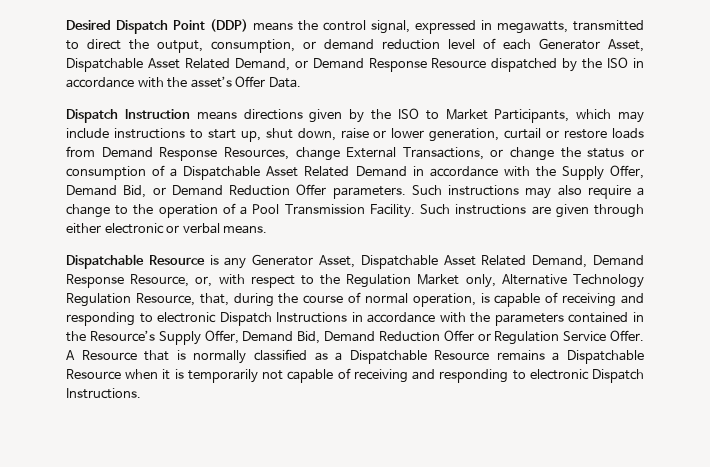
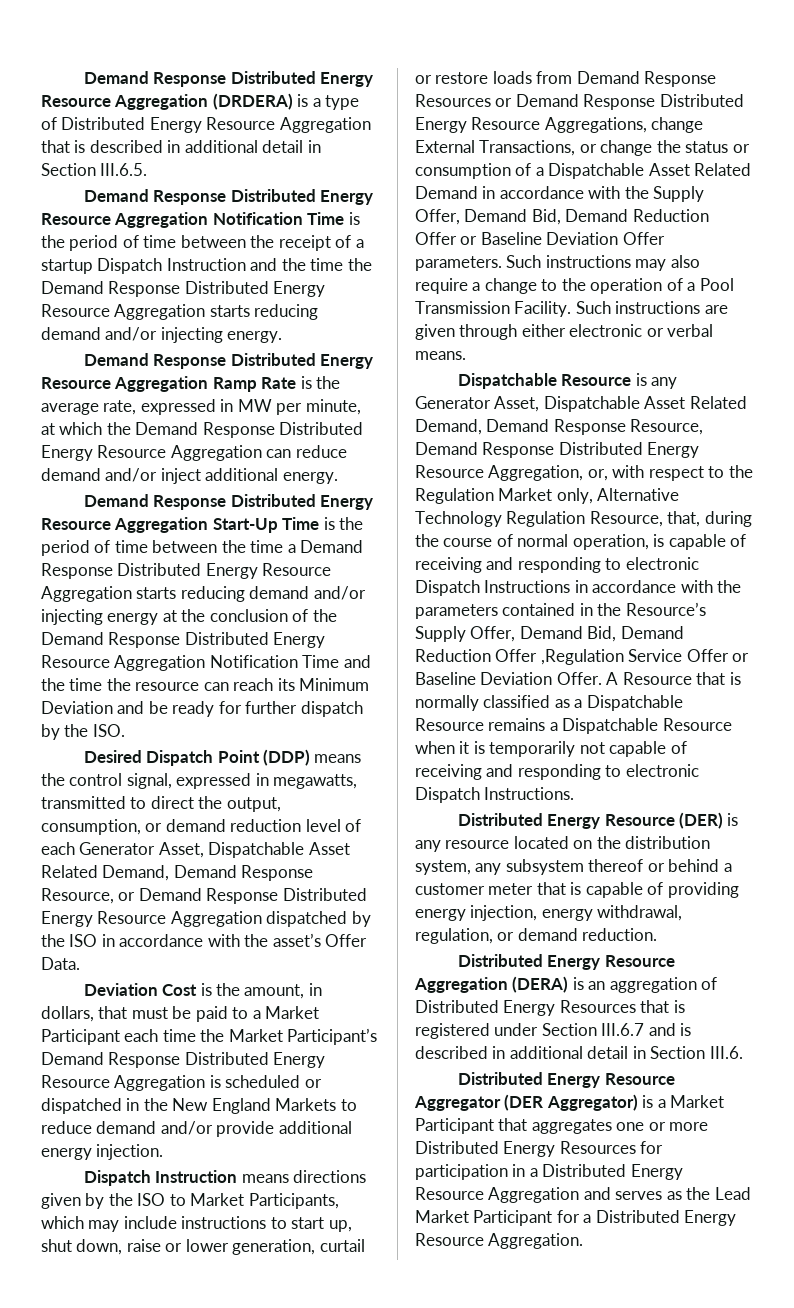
(66, 25) none -> [83,71,374,87] [41,93,360,110] [41,117,371,133] [41,140,321,153] [41,163,148,176] [83,189,374,205] [41,212,360,228] [41,235,364,251] [41,258,372,274] [41,281,326,297] [41,304,319,320] [41,327,283,343] [83,353,374,369] [41,376,341,392] [41,399,361,415] [41,422,364,438] [41,445,347,461] [41,468,338,484] [83,494,374,510] [41,517,364,533] [41,540,364,556] [41,563,332,579] [41,586,366,602] [41,609,337,625] [41,632,326,648] [41,655,371,671] [41,678,370,691] [41,701,363,717] [41,724,125,740] Demand Response Distributed Energy Resource Aggregation (DRDERA) is a type of Distributed Energy Resource Aggregation that is described in additional detail in Section III.6.5. // Demand Response Distributed Energy Resource Aggregation Notification Time is the period of time between the receipt of a startup Dispatch Instruction and the time the Demand Response Distributed Energy Resource Aggregation starts reducing demand and/or injecting energy. // Demand Response Distributed Energy Resource Aggregation Ramp Rate is the average rate, expressed in MW per minute, at which the Demand Response Distributed Energy Resource Aggregation can reduce demand and/or inject additional energy. // Demand Response Distributed Energy Resource Aggregation Start-Up Time is the period of time between the time a Demand Response Distributed Energy Resource Aggregation starts reducing demand and/or injecting energy at the conclusion of the Demand Response Distributed Energy Resource Aggregation Notification Time and the time the resource can reach its Minimum Deviation and be ready for further dispatch by the ISO. //
[294,58,487,72] or Demand Response Resource -> [173,865,314,881] [41,888,367,904] [41,911,262,927] Demand Response Resource, or Demand Response Distributed Energy Resource Aggregation
(301, 82) none -> [83,983,322,999] [41,1006,320,1022] [41,1028,378,1045] [41,1052,326,1068] [41,1075,322,1091] [41,1098,357,1114] [41,1121,352,1137] [41,1144,164,1160] // Deviation Cost is the amount, in dollars, that must be paid to a Market Participant each time the Market Participant’s Demand Response Distributed Energy Resource Aggregation is scheduled or dispatched in the New England Markets to reduce demand and/or provide additional energy injection.
[223,147,289,160] Resources, -> [415,94,744,110] [415,117,647,133] Resources or Demand Response Distributed Energy Resource Aggregations,
[152,184,327,196] or Demand Reduction Offer -> [565,209,709,222] [415,232,665,245] Demand Reduction Offer or Baseline Deviation Offer
(190, 280) none -> [415,442,700,458] [415,465,584,481] Demand Response Distributed Energy Resource Aggregation,
[477,331,607,345] or Regulation Service -> [540,649,750,665] [415,672,553,685] ,Regulation Service Offer or Baseline Deviation
(141, 393) none -> [457,812,739,829] [415,836,711,852] [415,859,732,875] [415,882,739,898] [415,905,683,921] [415,928,658,944] [457,954,675,970] [414,976,718,993] [415,1000,685,1016] [415,1023,692,1039] [415,1046,743,1059] [457,1072,675,1088] [414,1094,725,1111] [415,1118,709,1134] [415,1141,664,1157] [415,1164,683,1180] [415,1187,751,1203] [415,1210,737,1226] [415,1233,584,1249] // Distributed Energy Resource (DER) is any resource located on the distribution system, any subsystem thereof or behind a customer meter that is capable of providing energy injection, energy withdrawal, regulation, or demand reduction. // Distributed Energy Resource Aggregation (DERA) is an aggregation of Distributed Energy Resources that is registered under Section III.6.7 and is described in additional detail in Section III.6. // Distributed Energy Resource Aggregator (DER Aggregator) is a Market Participant that aggregates one or more Distributed Energy Resources for participation in a Distributed Energy Resource Aggregation and serves as the Lead Market Participant for a Distributed Energy Resource Aggregation.

